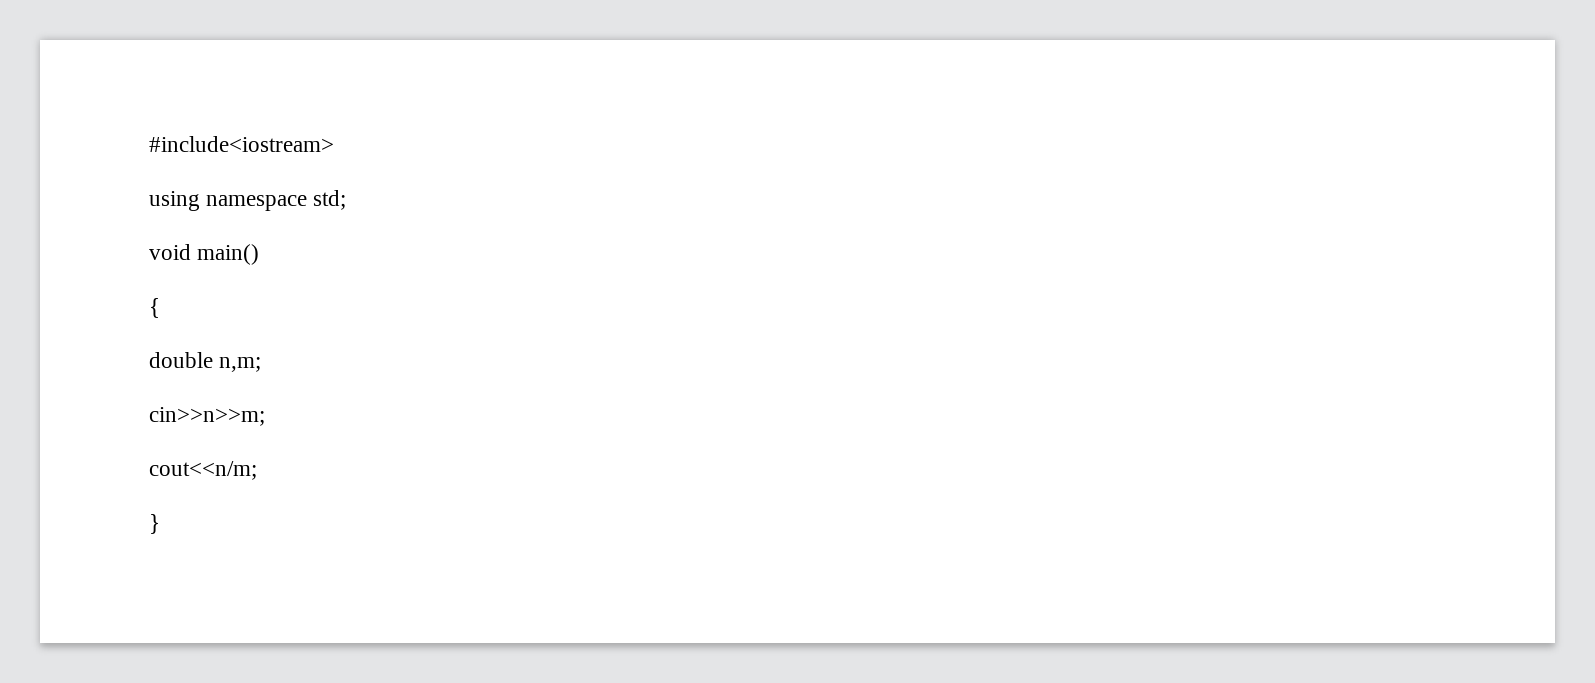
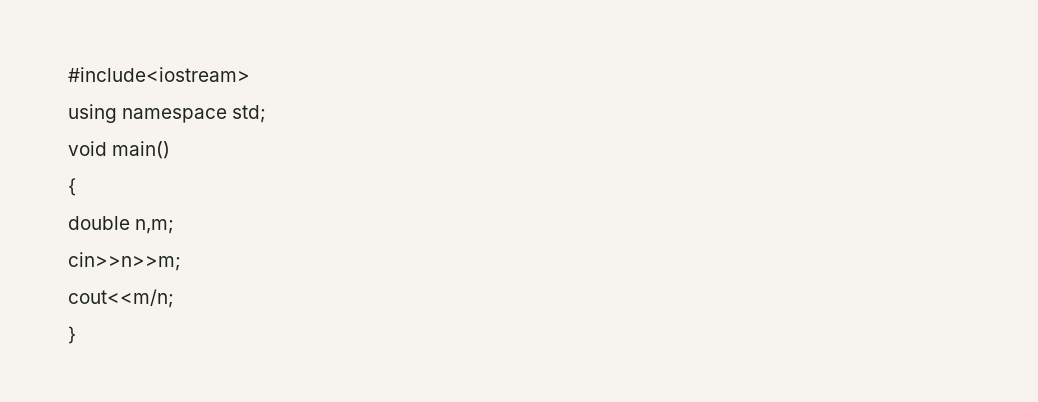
[149,461,257,480] cout<<n/m; -> [68,289,174,308] cout<<m/n;

